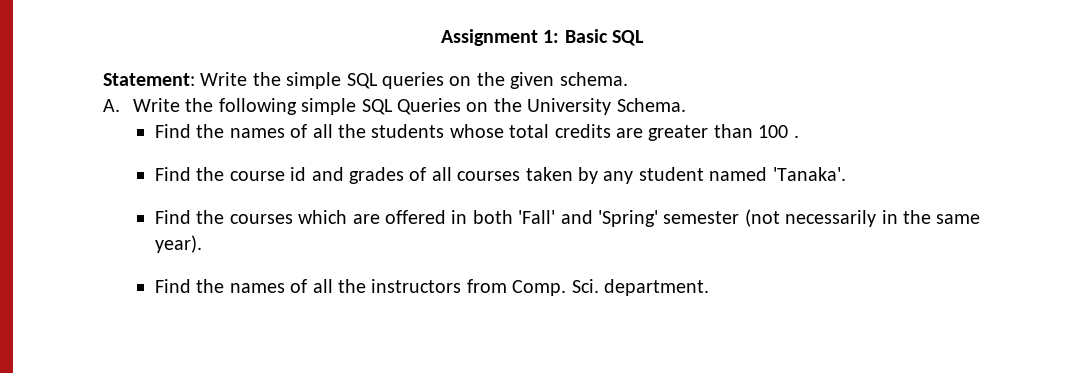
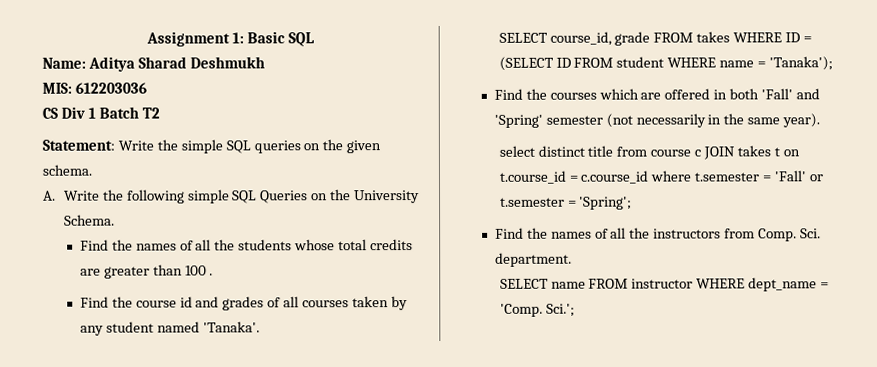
(645, 38) none -> [42,56,265,72] [42,82,147,94] [42,106,160,119] // Name: Aditya Sharad Deshmukh // MIS: 612203036 // CS Div 1 Batch T2
(846, 174) none -> [498,31,813,46] [498,56,834,71] // SELECT course_id, grade FROM takes WHERE ID = (SELECT ID FROM student WHERE name = 'Tanaka');
(202, 244) none -> [498,145,800,160] [498,170,824,184] [499,196,633,210] // select distinct title from course c JOIN takes t on t.course_id = c.course_id where t.semester = 'Fall' or t.semester = 'Spring';
(709, 287) none -> [499,277,830,292] [499,303,575,317] // SELECT name FROM instructor WHERE dept_name = 'Comp. Sci.';

